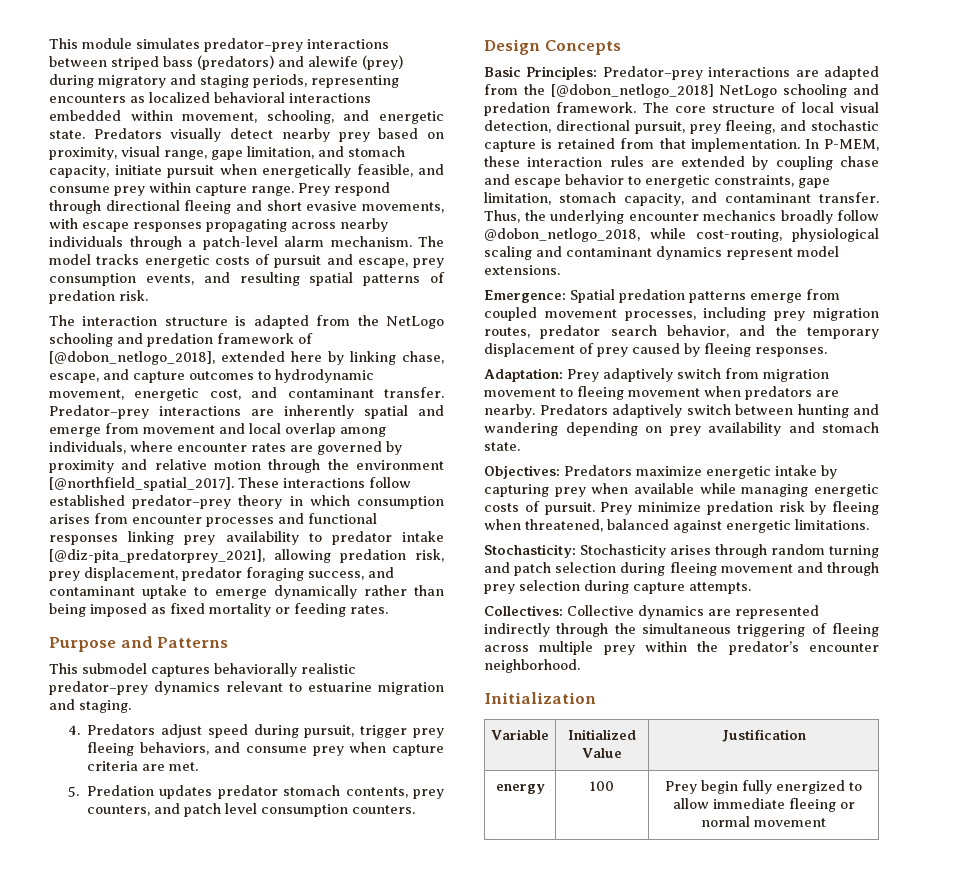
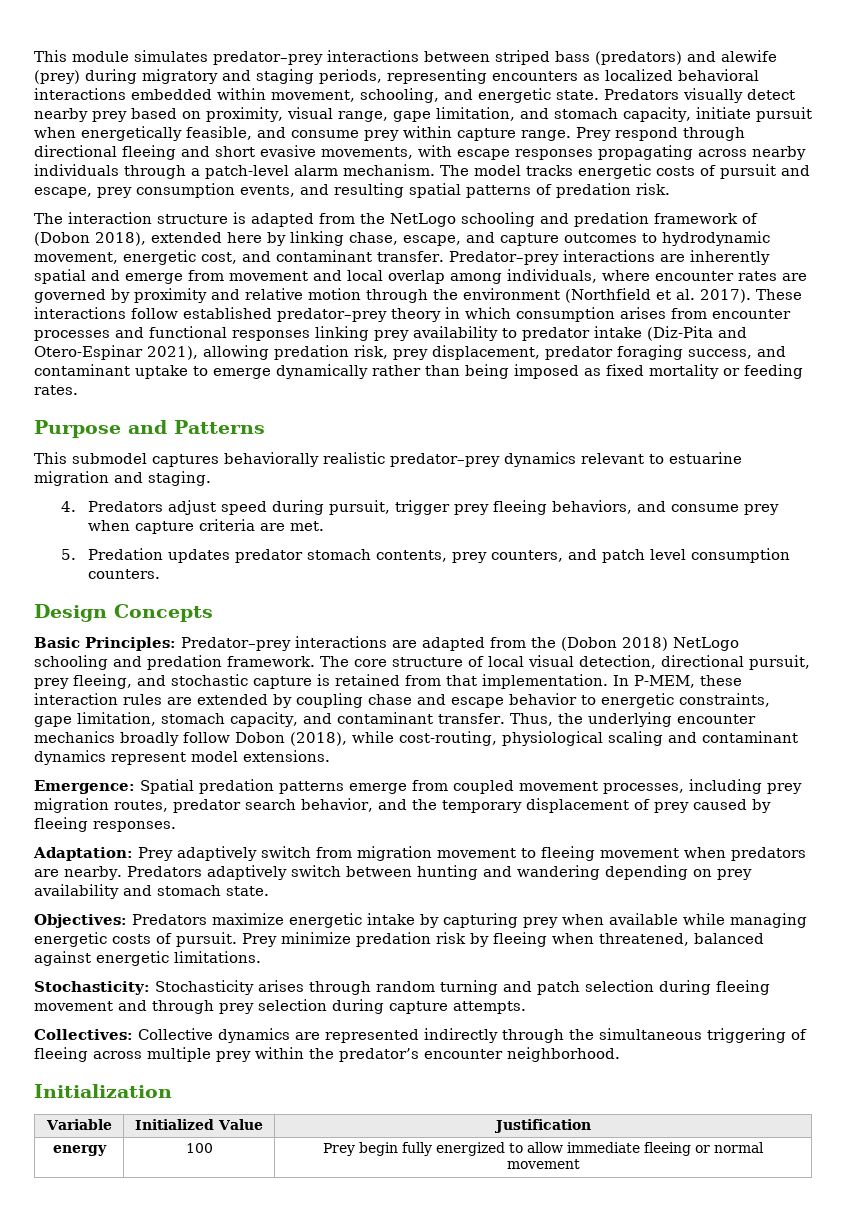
[49,351,215,365] [@dobon_netlogo_2018], -> [34,232,146,246] (Dobon 2018),
[49,477,234,491] [@northfield_spatial_2017]. -> [565,288,751,303] (Northfield et al. 2017).
[49,549,265,563] [@diz-pita_predatorprey_2021], -> [647,326,747,341] [34,345,198,360] (Diz-Pita and Otero-Espinar 2021),
[550,84,714,98] [@dobon_netlogo_2018] -> [561,637,668,651] (Dobon 2018)
[484,228,640,242] @dobon_netlogo_2018, -> [235,732,347,746] Dobon (2018),

